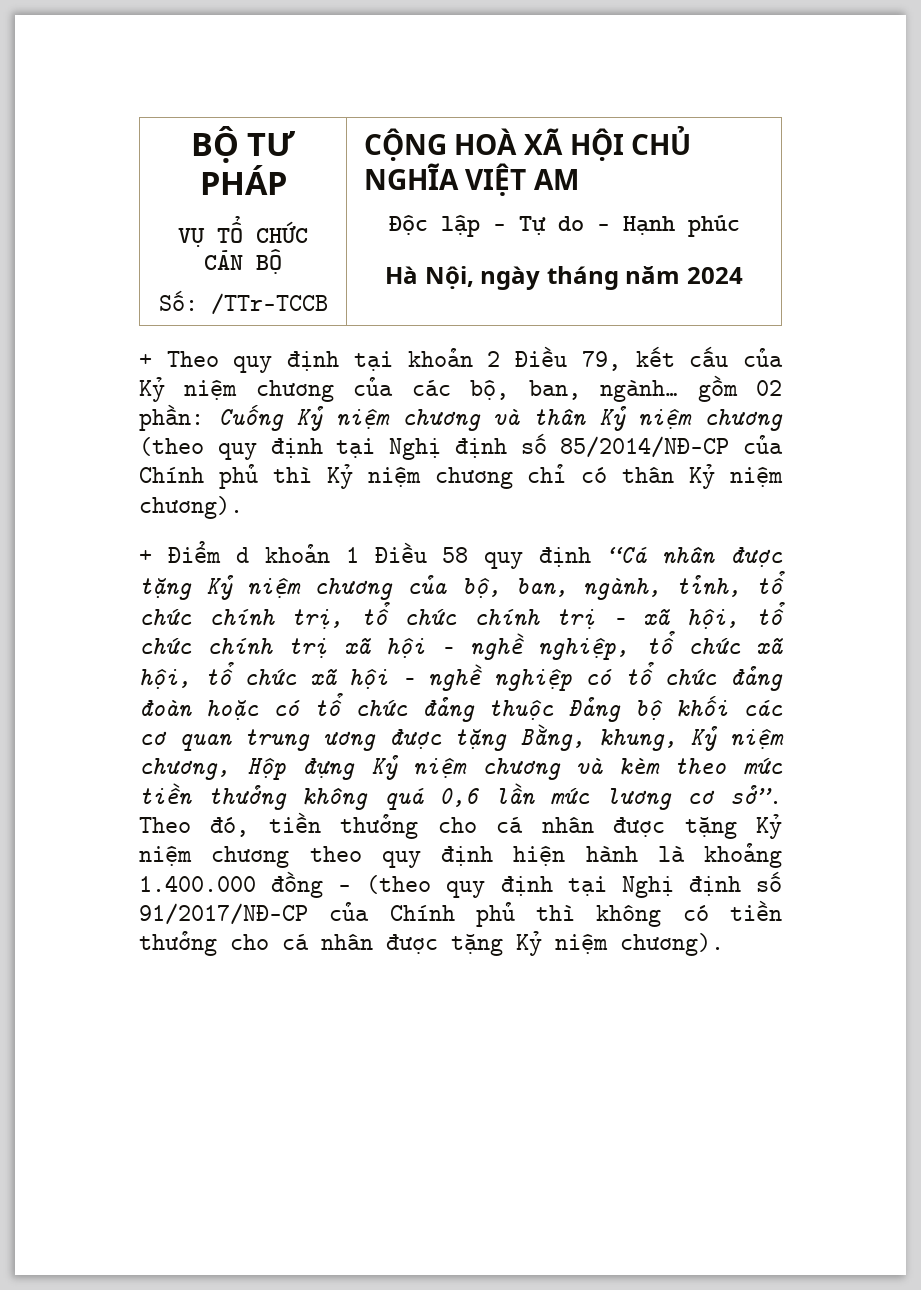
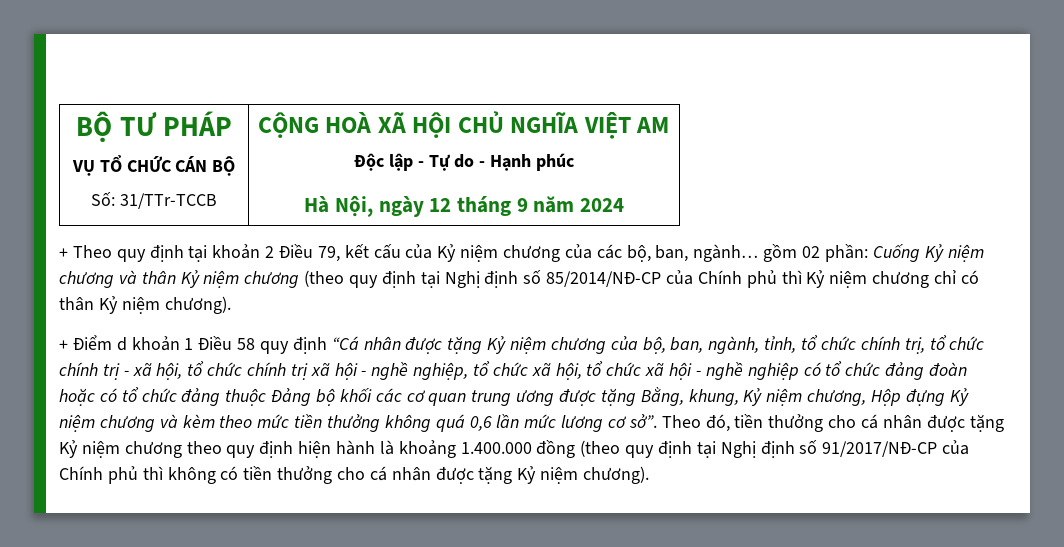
[210,293,328,315] /TTr-TCCB -> [119,193,217,209] 31/TTr-TCCB
[546,266,619,290] tháng -> [429,196,528,216] 12 tháng 9
[338,885,352,892] – -> (576, 449) none

